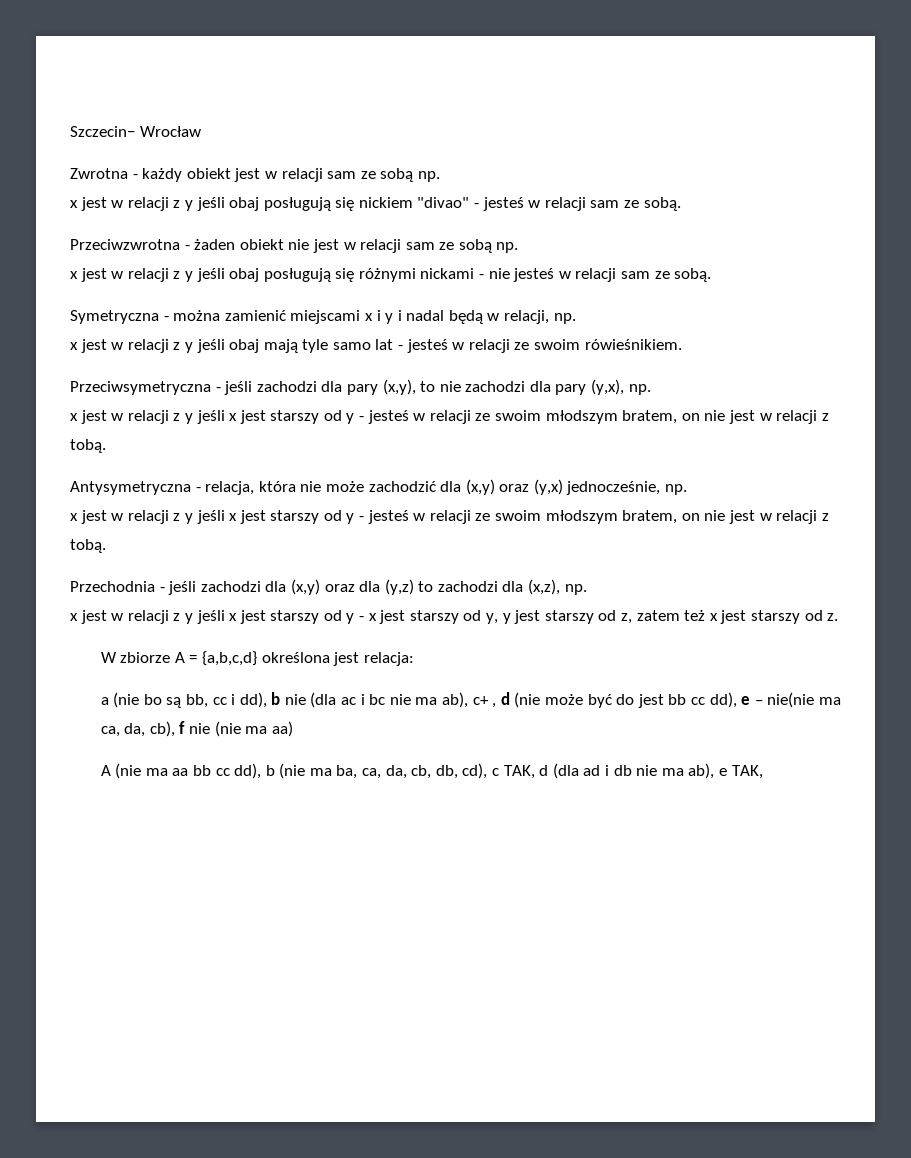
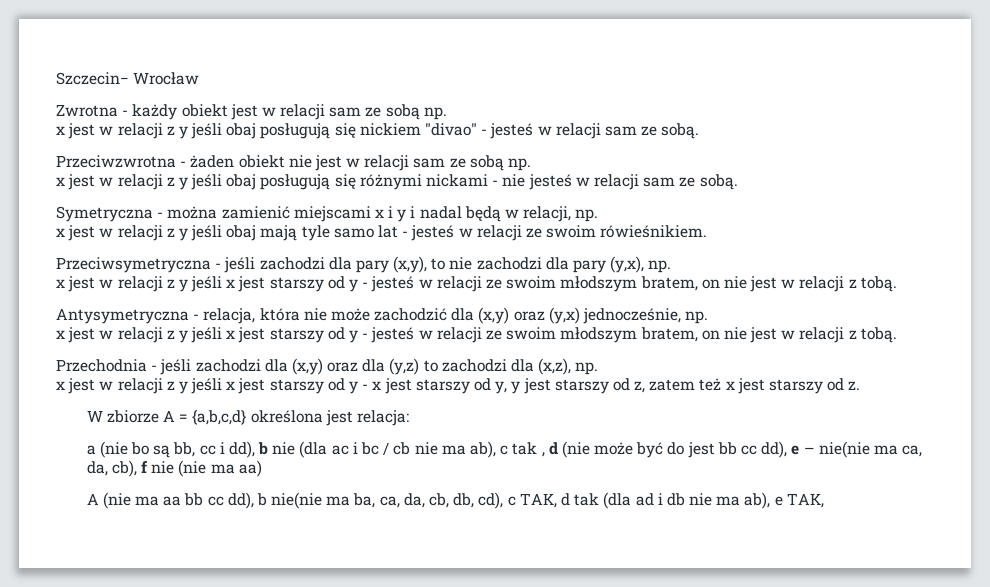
[389,692,489,708] nie ma ab), c+ -> [383,441,538,458] / cb nie ma ab), c tak
[279,763,306,779] (nie -> [271,492,323,509] nie(nie
(549, 770) none -> [574,493,600,506] tak

